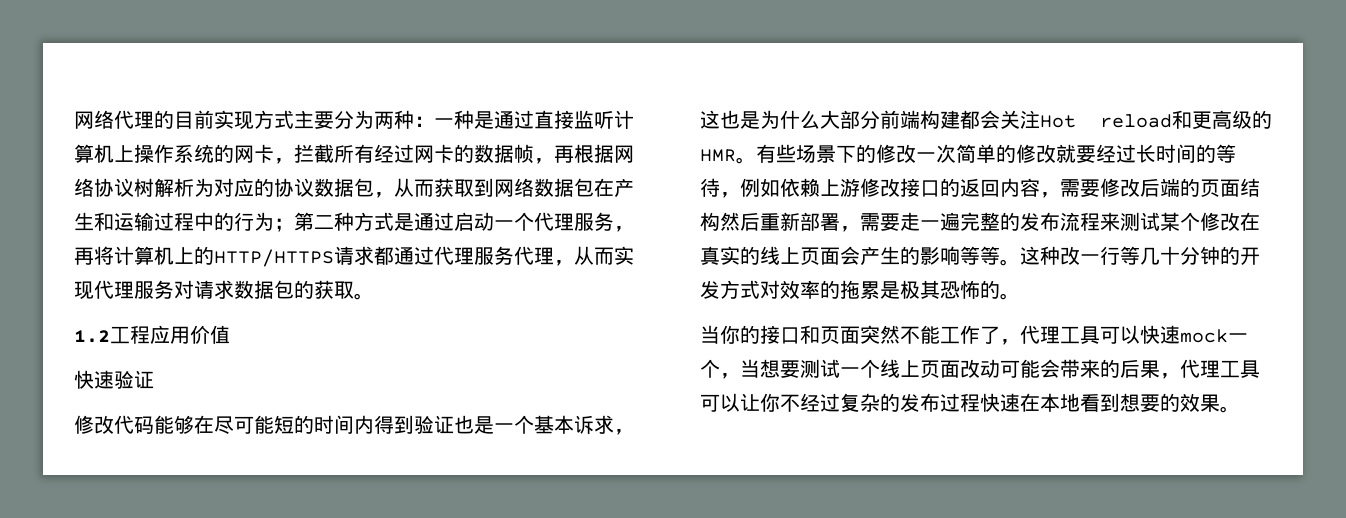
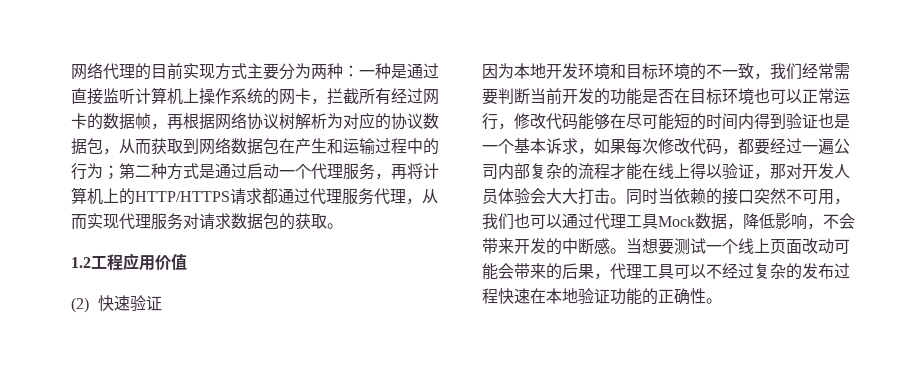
(230, 334) none -> [71,297,89,313] (2)
(154, 379) none -> [482,63,850,80] [482,88,850,105] [482,113,514,130] 因为本地开发环境和目标环境的不一致，我们经常需要判断当前开发的功能是否在目标环境也可以正常运行，
[700,110,1272,129] [700,144,1236,164] [700,178,1260,198] [700,212,1260,232] [700,246,1260,266] [700,280,1020,300] [700,325,1248,345] [700,359,740,379] 这也是为什么大部分前端构建都会关注Hot reload和更高级的HMR。有些场景下的修改一次简单的修改就要经过长时间的等待，例如依赖上游修改接口的返回内容，需要修改后端的页面结构然后重新部署，需要走一遍完整的发布流程来测试某个修改在真实的线上页面会产生的影响等等。这种改一行等几十分钟的开发方式对效率的拖累是极其恐怖的。 // 当你的接口和页面突然不能工作了，代理工具可以快速mock一个， -> [594,138,850,155] [482,163,850,180] [482,188,850,205] [482,213,855,230] [482,238,626,255] 如果每次修改代码，都要经过一遍公司内部复杂的流程才能在线上得以验证，那对开发人员体验会大大打击。同时当依赖的接口突然不可用，我们也可以通过代理工具Mock数据，降低影响，不会带来开发的中断感。
[740,393,780,412] 让你 -> (706, 271) none
[1080,393,1220,412] 看到想要的效果 -> [578,288,706,305] 验证功能的正确性

